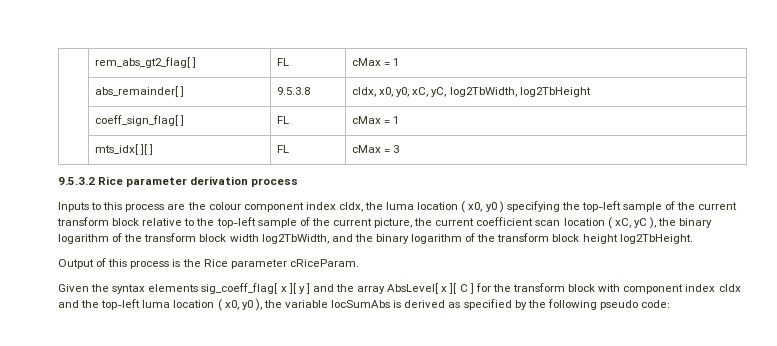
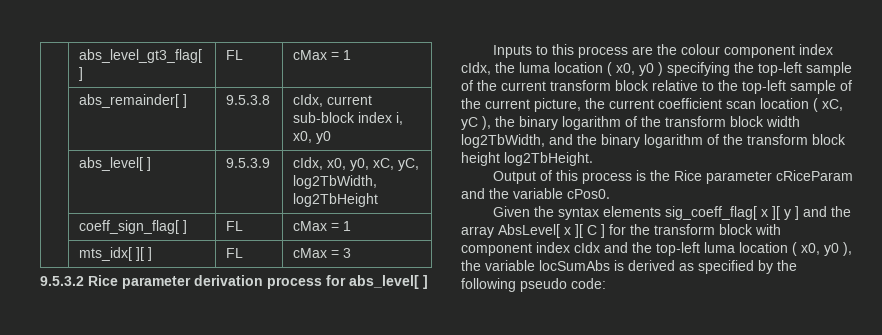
[95,57,191,68] | rem_abs_gt2_flag[ -> [78,49,202,63] | abs_level_gt3_flag[
(311, 91) none -> [292,94,372,107] [292,112,403,125] [292,131,331,144] [78,157,151,171] [225,158,270,168] | cIdx, current sub-block index i, x0, y0 // | abs_level[ ] | 9.5.3.9
(299, 182) none -> [326,275,428,289] for abs_level[ ]
[289,259,359,267] cRiceParam. -> [775,170,853,181] [461,188,610,199] cRiceParam and the variable cPos0.

